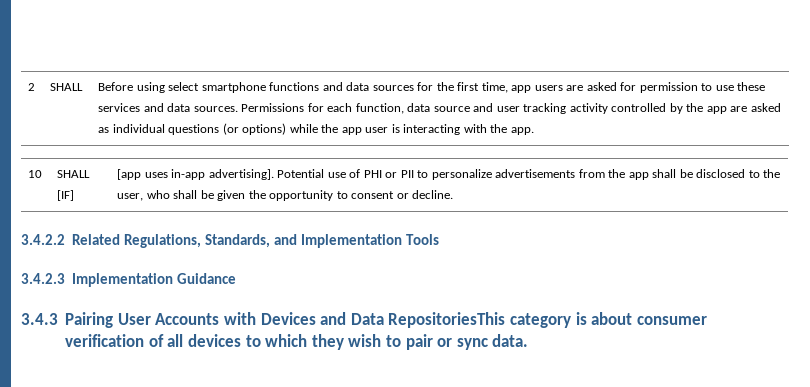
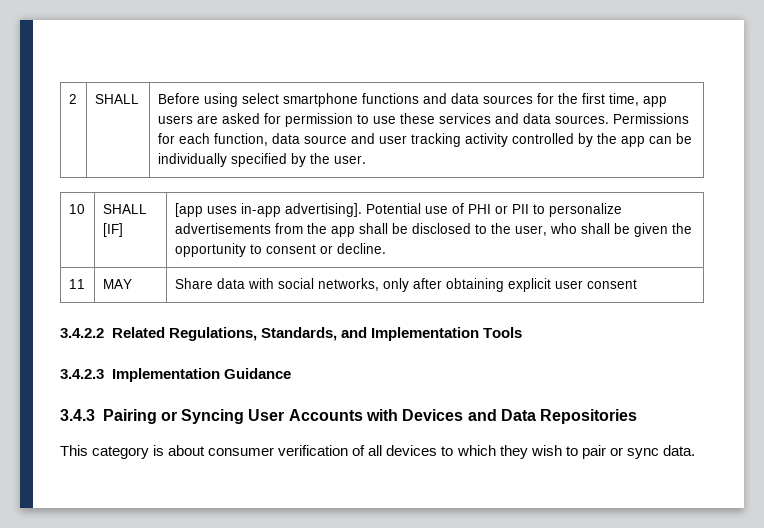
[730,103,781,112] [98,123,534,135] are asked as individual questions (or options) while the app user is interacting with the app. -> [648,133,692,144] [157,153,366,167] can be individually specified by the user.
(454, 194) none -> [68,279,85,289] [102,279,132,289] [174,278,637,292] // 11 | MAY | Share data with social networks, only after obtaining explicit user consent
(114, 320) none -> [160,409,245,424] or Syncing
[388,312,506,328] RepositoriesThis -> [540,409,638,424] [60,445,88,456] Repositories // This

